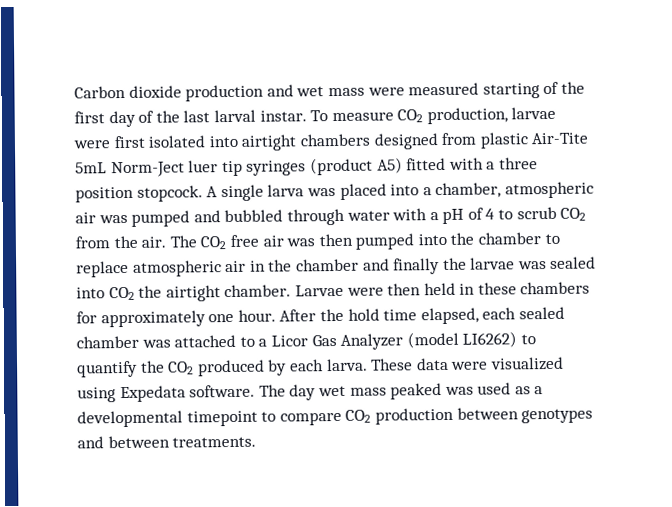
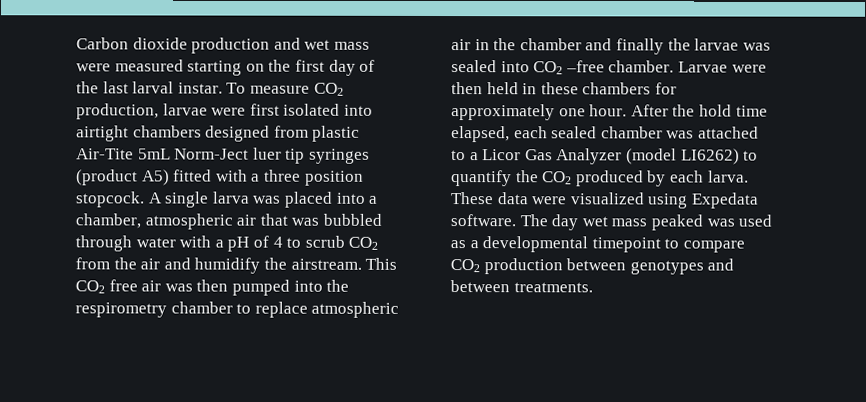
[543,81,560,95] of -> [245,63,265,72] on
[98,210,221,227] was pumped and -> [259,213,320,226] that was
[141,235,197,248] air. The -> [140,257,398,274] air and humidify the airstream. This
(475, 238) none -> [75,302,167,318] respirometry
[138,285,221,302] the airtight -> [565,60,605,73] –free

